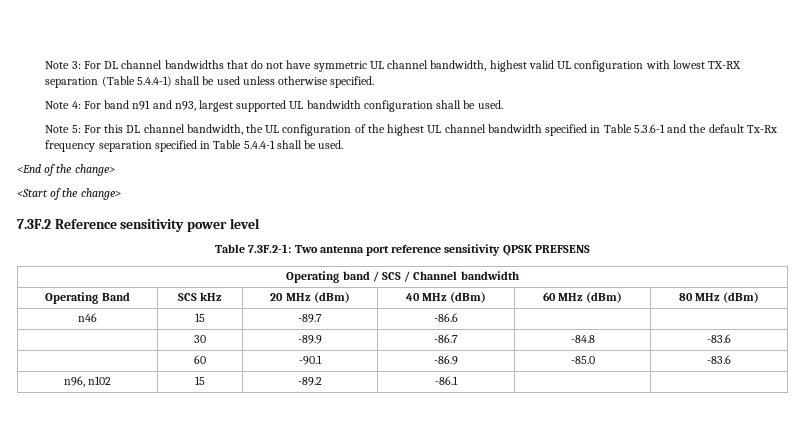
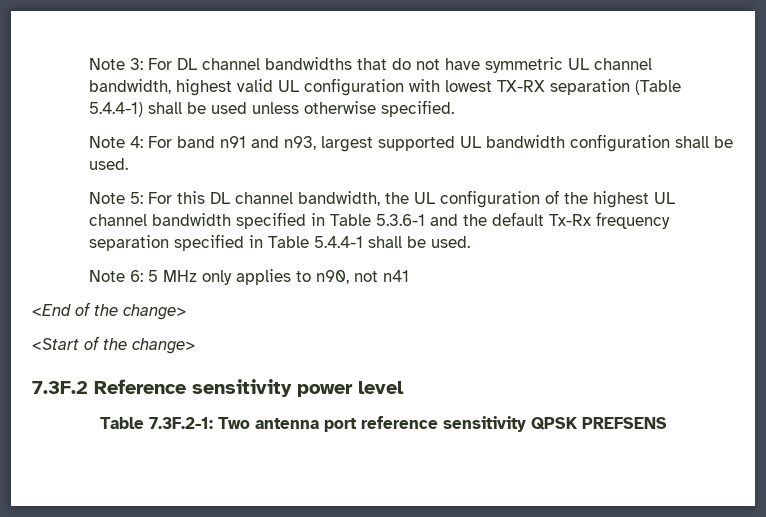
(344, 144) none -> [89,269,410,285] // Note 6: 5 MHz only applies to n90, not n41
[286,271,519,283] [45,292,130,304] [177,292,223,301] [270,292,350,303] [405,292,487,303] [542,292,623,303] [678,292,760,303] [78,313,97,322] [195,313,205,322] [298,314,323,323] [434,313,459,322] [194,335,206,343] [298,335,323,344] [434,334,459,343] [570,335,595,343] [707,334,731,343] [194,355,206,364] [299,355,323,365] [434,355,459,365] [570,356,595,364] [707,355,731,364] [63,376,112,387] [195,376,205,385] [298,377,323,386] [435,376,459,385] // Operating band / SCS / Channel bandwidth // Operating Band | SCS kHz | 20 MHz (dBm) | 40 MHz (dBm) | 60 MHz (dBm) | 80 MHz (dBm) // n46 | 15 | -89.7 | -86.6 | | // | 30 | -89.9 | -86.7 | -84.8 | -83.6 // | 60 | -90.1 | -86.9 | -85.0 | -83.6 // n96, n102 | 15 | -89.2 | -86.1 | | -> (667, 423) none

